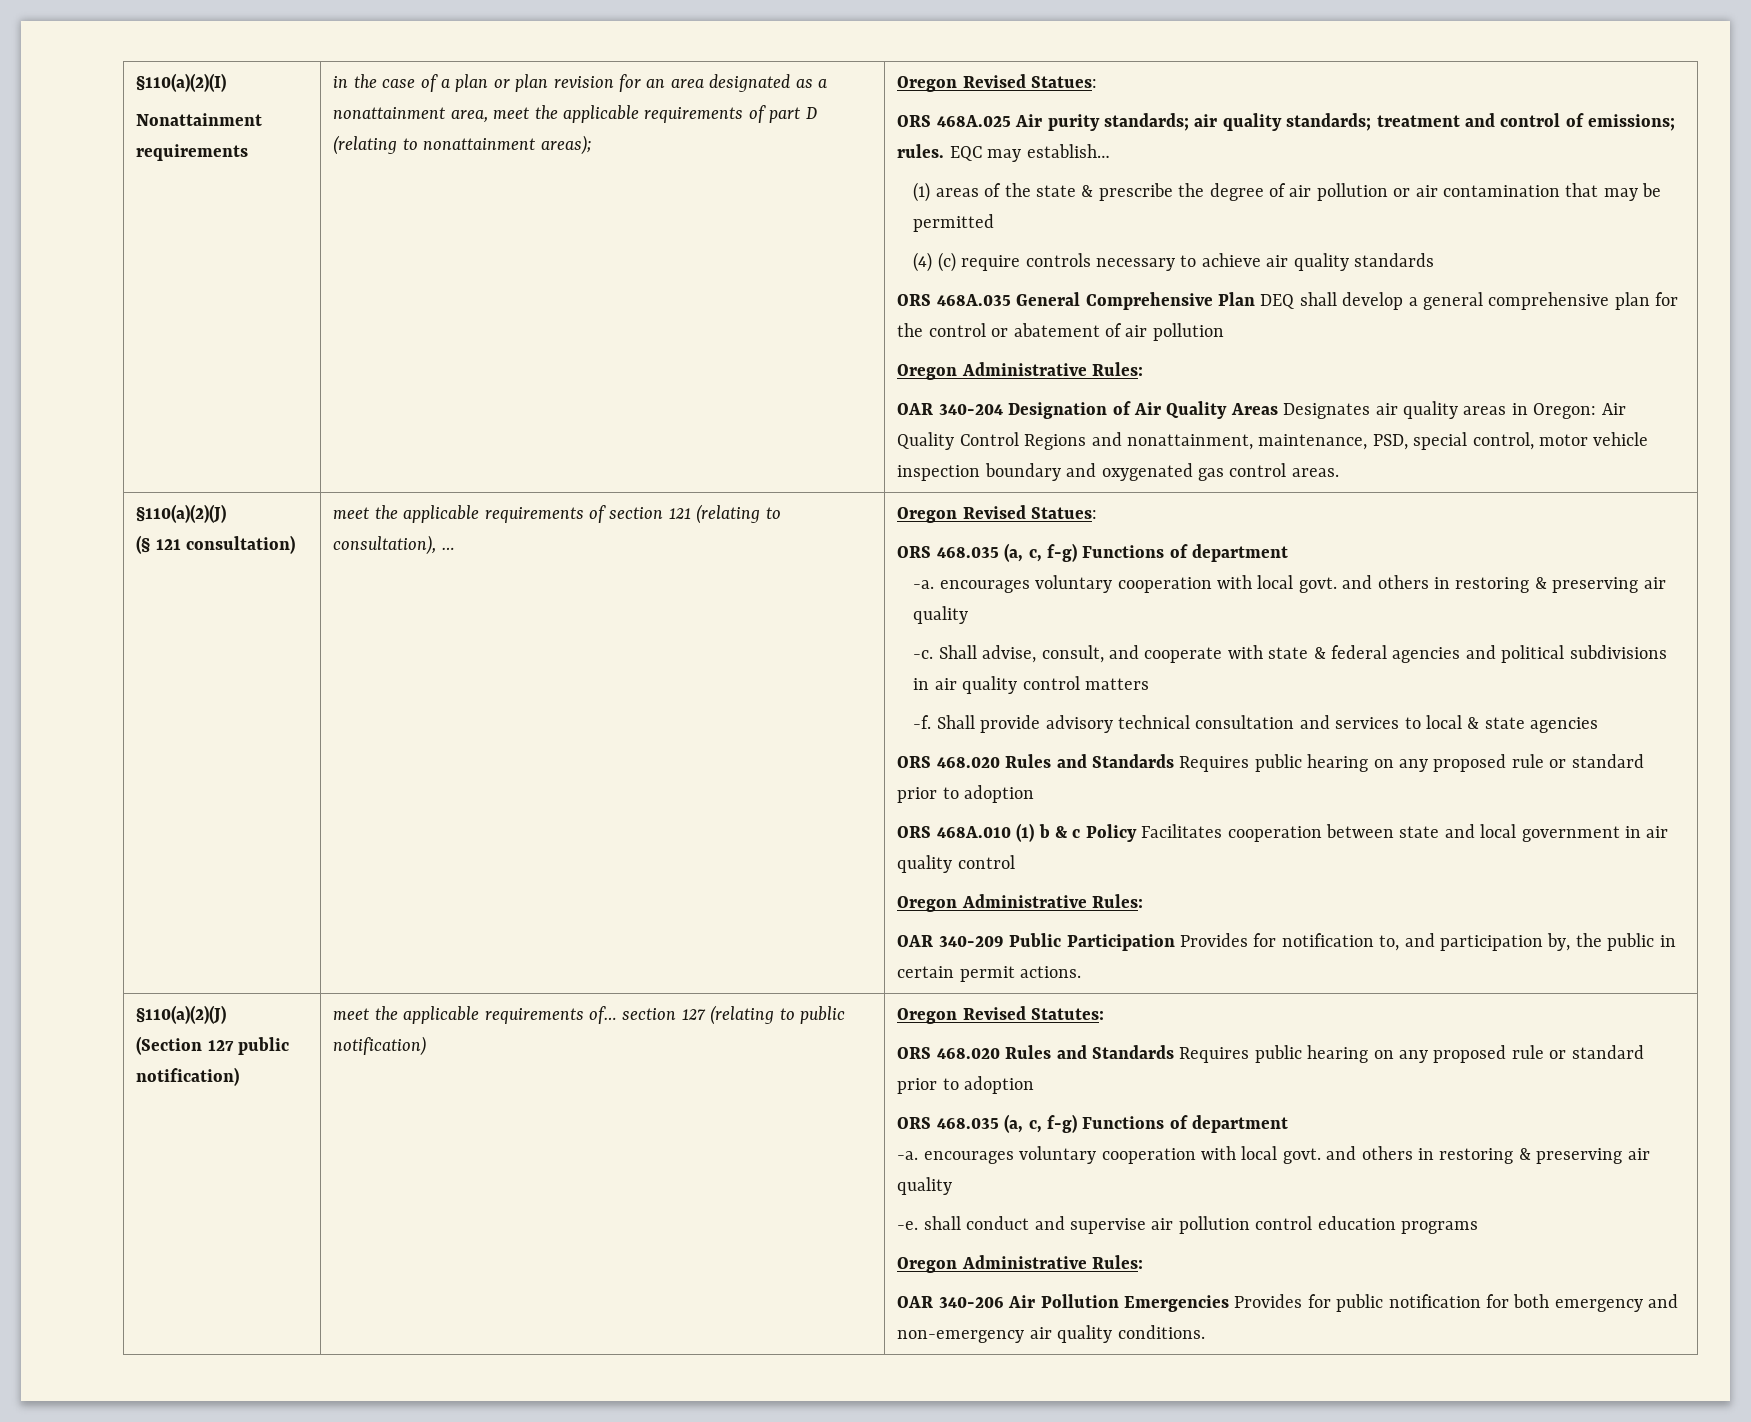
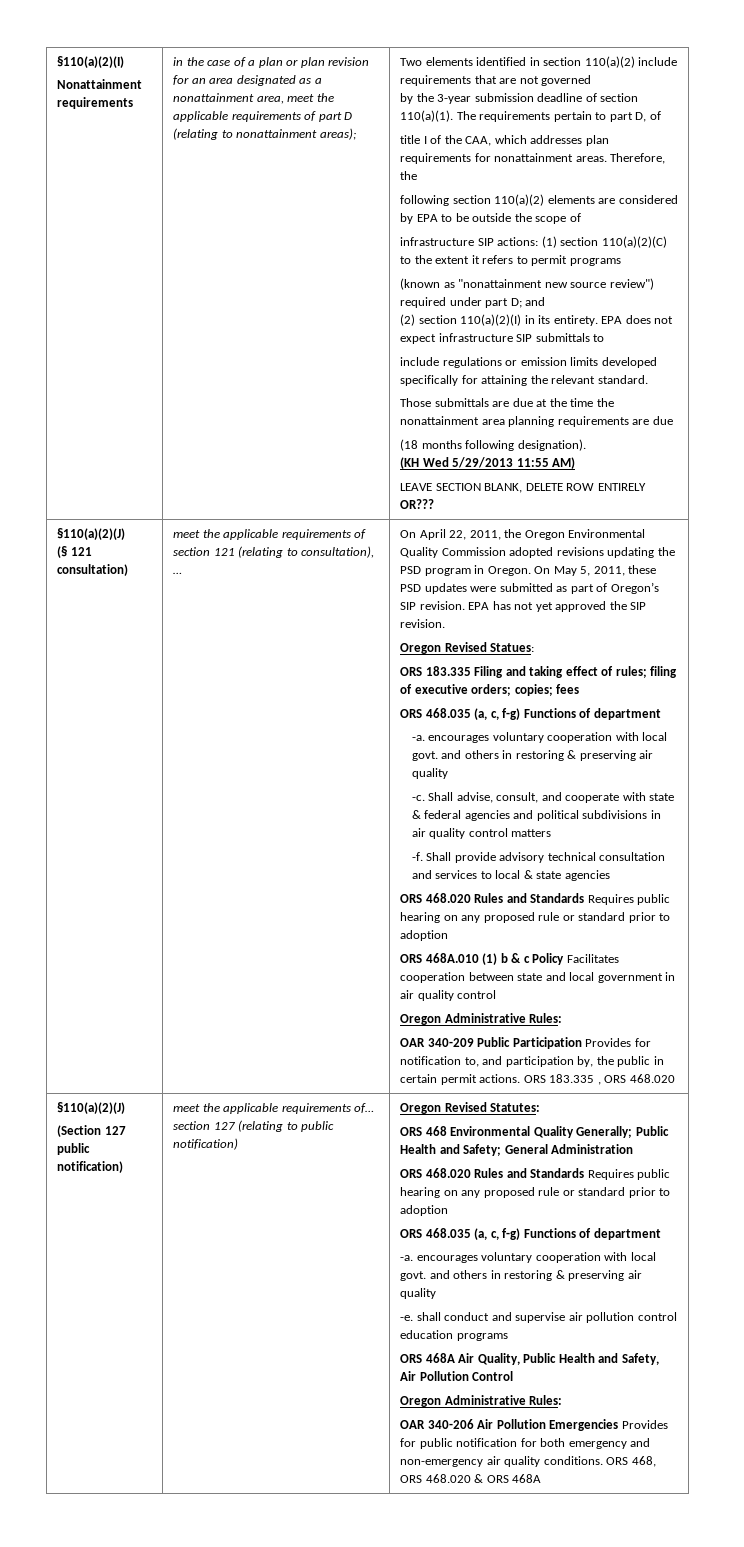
[897,74,1098,92] [897,113,1676,131] [897,144,1110,162] [913,182,1662,202] [913,214,995,232] [913,252,1435,272] [897,292,1679,310] [897,323,1224,341] [897,362,1144,380] [897,401,1626,419] [897,432,1649,450] [897,463,1339,481] Oregon Revised Statues: // ORS 468A.025 Air purity standards; air quality standards; treatment and control of emissions; rules. EQC may establish… // (1) areas of the state & prescribe the degree of air pollution or air contamination that may be permitted // (4) (c) require controls necessary to achieve air quality standards // ORS 468A.035 General Comprehensive Plan DEQ shall develop a general comprehensive plan for the control or abatement of air pollution // Oregon Administrative Rules: // OAR 340-204 Designation of Air Quality Areas Designates air quality areas in Oregon: Air Quality Control Regions and nonattainment, maintenance, PSD, special control, motor vehicle inspection boundary and oxygenated gas control areas. -> [399,56,678,68] [399,75,592,86] [399,93,639,104] [399,110,661,122] [399,135,609,146] [399,153,666,164] [399,171,417,180] [399,194,678,206] [399,213,581,224] [399,236,667,248] [399,255,621,266] [399,278,654,290] [399,297,546,308] [399,314,674,326] [399,333,605,344] [399,357,657,368] [399,375,648,386] [399,398,614,407] [399,416,673,427] [399,439,586,451] [399,457,576,469] [399,483,646,493] [399,499,434,509] Two elements identified in section 110(a)(2) include requirements that are not governed // by the 3-year submission deadline of section 110(a)(1). The requirements pertain to part D, of // title I of the CAA, which addresses plan requirements for nonattainment areas. Therefore, the // following section 110(a)(2) elements are considered by EPA to be outside the scope of // infrastructure SIP actions: (1) section 110(a)(2)(C) to the extent it refers to permit programs // (known as "nonattainment new source review") required under part D; and // (2) section 110(a)(2)(I) in its entirety. EPA does not expect infrastructure SIP submittals to // include regulations or emission limits developed specifically for attaining the relevant standard. // Those submittals are due at the time the nonattainment area planning requirements are due // (18 months following designation). // (KH Wed 5/29/2013 11:55 AM) // LEAVE SECTION BLANK, DELETE ROW ENTIRELY OR???
[897,505,1098,523] Oregon Revised Statues: -> [399,529,646,540] [399,547,675,558] [399,565,657,576] [399,582,659,594] [399,601,647,612] [399,619,445,628] [399,642,535,654] [399,666,678,678] [399,684,580,696] On April 22, 2011, the Oregon Environmental Quality Commission adopted revisions updating the PSD program in Oregon. On May 5, 2011, these PSD updates were submitted as part of Oregon’s SIP revision. EPA has not yet approved the SIP revision. // Oregon Revised Statues: // ORS 183.335 Filing and taking effect of rules; filing of executive orders; copies; fees
(1082, 972) none -> [523,1074,675,1085] ORS 183.335 , ORS 468.020
(1105, 1014) none -> [399,1126,669,1138] [399,1144,634,1156] // ORS 468 Environmental Quality Generally; Public Health and Safety; General Administration
(1479, 1227) none -> [399,1353,659,1365] [399,1371,514,1381] // ORS 468A Air Quality, Public Health and Safety, Air Pollution Control
(1205, 1332) none -> [606,1456,656,1467] [399,1474,542,1483] ORS 468, ORS 468.020 & ORS 468A

